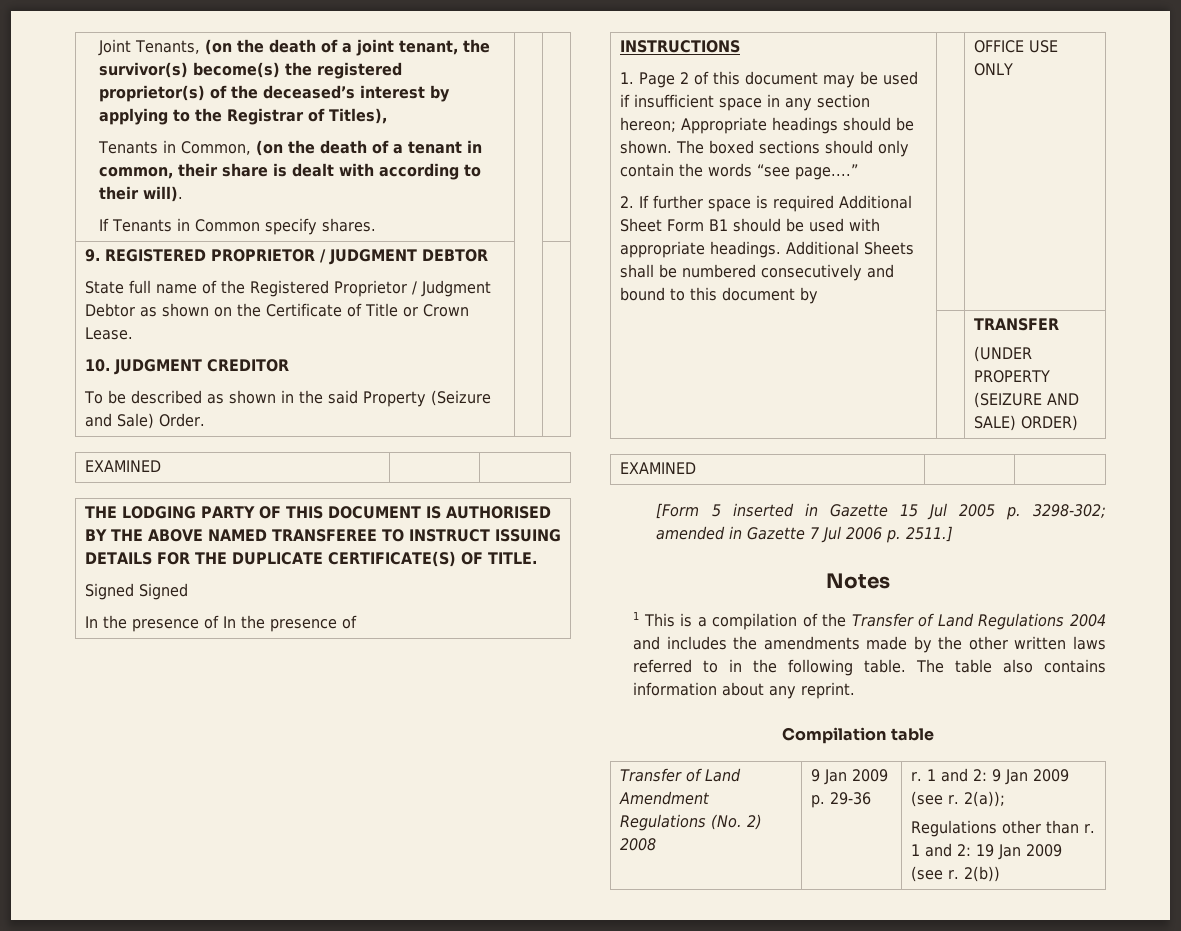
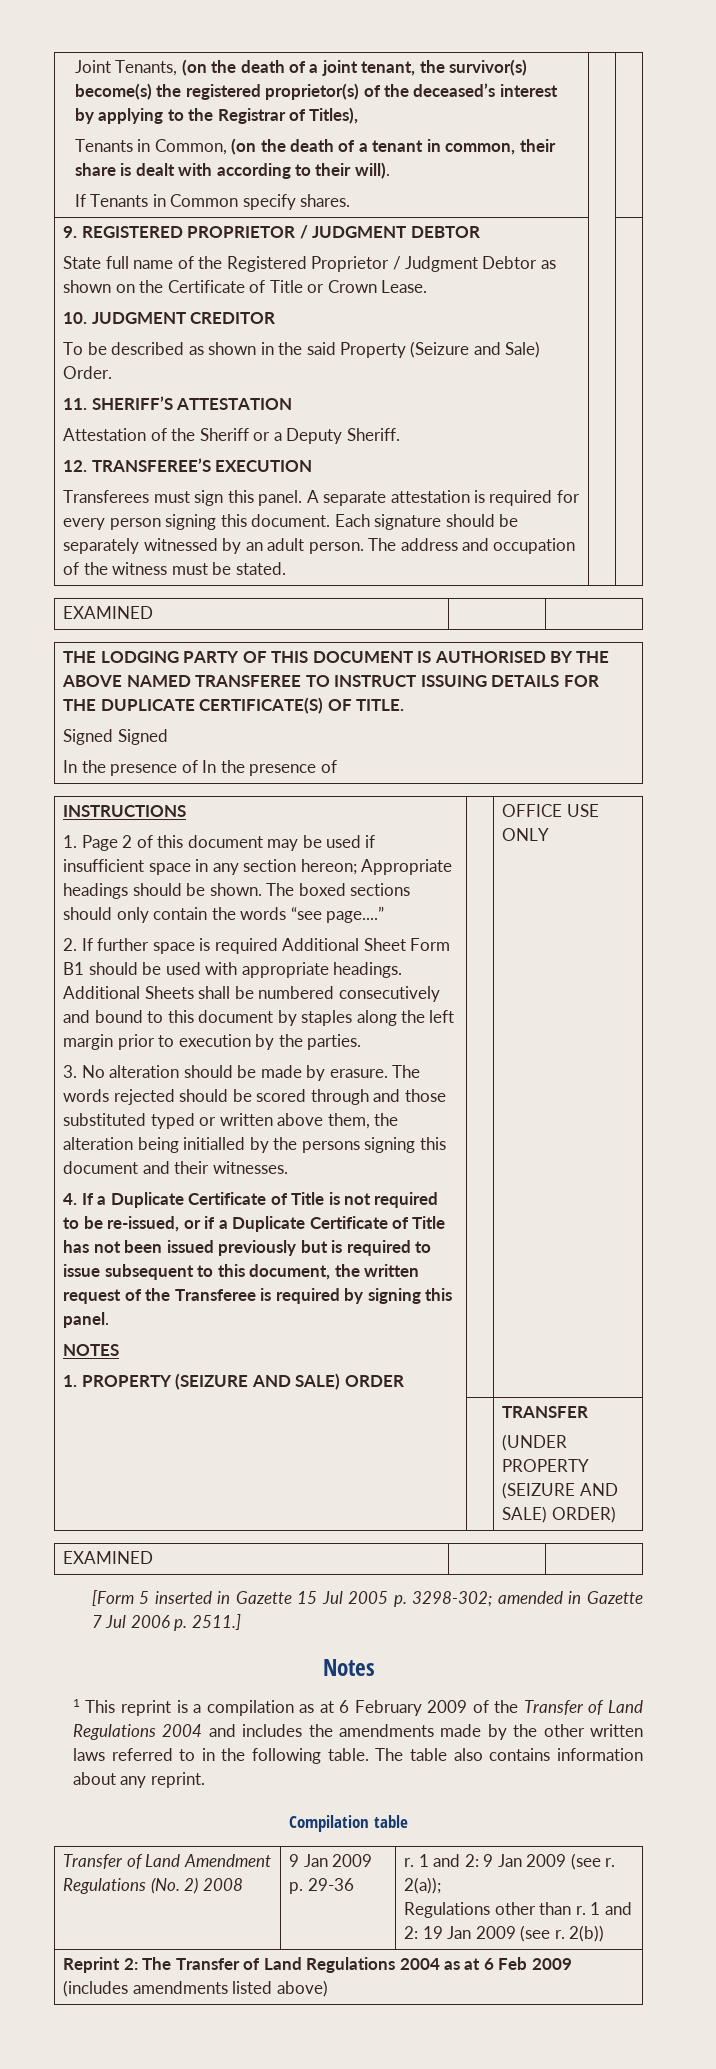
(205, 420) none -> [63,396,293,410] [63,428,400,444] [63,458,313,472] [63,490,580,506] [63,514,519,530] [63,538,576,554] [63,562,286,575] // 11. SHERIFF’S ATTESTATION // Attestation of the Sheriff or a Deputy Sheriff. // 12. TRANSFEREE’S EXECUTION // Transferees must sign this panel. A separate attestation is required for every person signing this document. Each signature should be separately witnessed by an adult person. The address and occupation of the witness must be stated.
(818, 295) none -> [301,1010,455,1026] [63,1034,362,1050] [63,1065,421,1081] [63,1089,446,1105] [63,1113,399,1129] [63,1137,446,1153] [63,1161,288,1174] [63,1192,439,1208] [63,1216,446,1232] [63,1240,432,1256] [63,1264,420,1280] [63,1288,453,1304] [63,1312,110,1328] [63,1344,120,1356] [63,1373,404,1390] staples along the left margin prior to execution by the parties. // 3. No alteration should be made by erasure. The words rejected should be scored through and those substituted typed or written above them, the alteration being initialled by the persons signing this document and their witnesses. // 4. If a Duplicate Certificate of Title is not required to be re-issued, or if a Duplicate Certificate of Title has not been issued previously but is required to issue subsequent to this document, the written request of the Transferee is required by signing this panel. // NOTES // 1. PROPERTY (SEIZURE AND SALE) ORDER
(675, 620) none -> [120,1700,171,1716] reprint
(798, 621) none -> [299,1700,468,1716] as at 6 February 2009
(1000, 874) none -> [63,1957,572,1973] [63,1980,328,1997] // Reprint 2: The Transfer of Land Regulations 2004 as at 6 Feb 2009 (includes amendments listed above)

